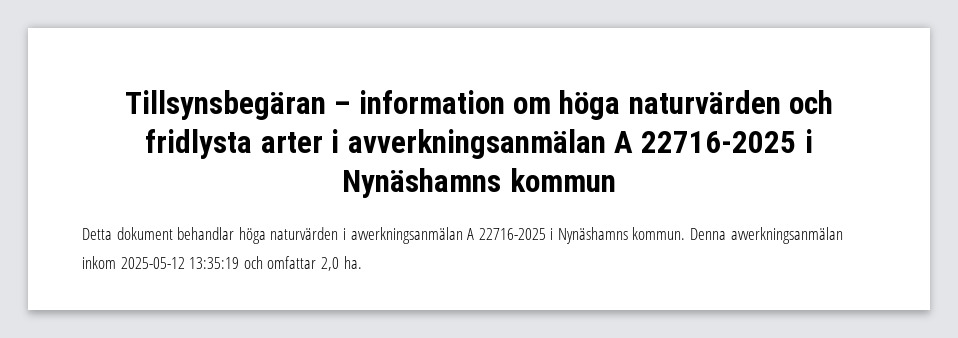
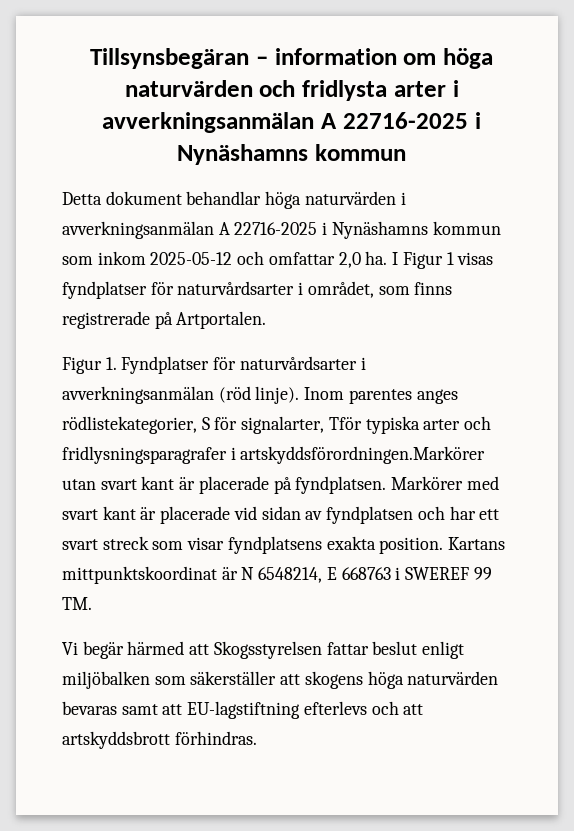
[632,227,843,244] kommun. Denna avverkningsanmälan -> [432,221,501,235] [62,256,93,265] kommun som
[189,257,240,269] 13:35:19 -> (233, 258) none
(362, 262) none -> [392,252,494,269] [62,281,453,299] [62,311,267,329] [62,356,366,374] [62,386,458,404] [62,416,492,434] [62,446,486,464] [62,476,499,494] [62,506,500,524] [62,536,506,554] [62,566,492,584] [62,597,92,610] [62,641,465,659] [62,671,499,689] [62,701,424,719] [62,731,257,749] I Figur 1 visas fyndplatser för naturvårdsarter i området, som finns registrerade på Artportalen. // Figur 1. Fyndplatser för naturvårdsarter i avverkningsanmälan (röd linje). Inom parentes anges rödlistekategorier, S för signalarter, Tför typiska arter och fridlysningsparagrafer i artskyddsförordningen.Markörer utan svart kant är placerade på fyndplatsen. Markörer med svart kant är placerade vid sidan av fyndplatsen och har ett svart streck som visar fyndplatsens exakta position. Kartans mittpunktskoordinat är N 6548214, E 668763 i SWEREF 99 TM. // Vi begär härmed att Skogsstyrelsen fattar beslut enligt miljöbalken som säkerställer att skogens höga naturvärden bevaras samt att EU-lagstiftning efterlevs och att artskyddsbrott förhindras.

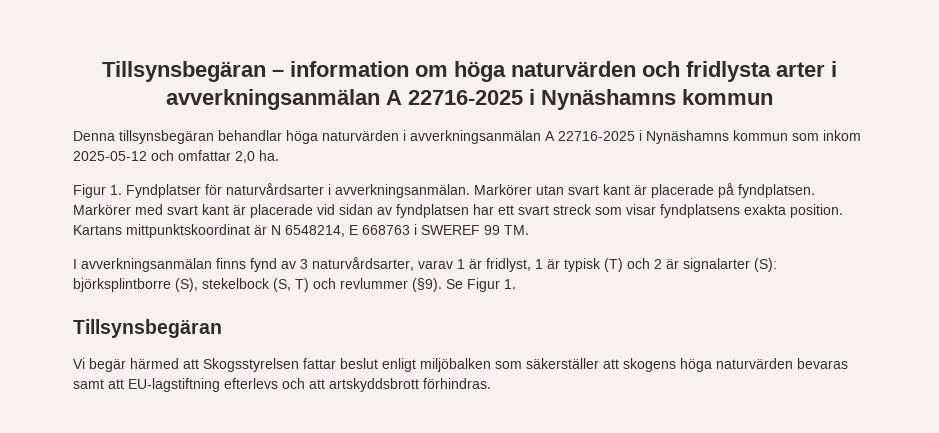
[62,191,182,205] Detta dokument -> [73,130,214,144] Denna tillsynsbegäran
[392,252,494,269] [62,281,453,299] [62,311,267,329] I Figur 1 visas fyndplatser för naturvårdsarter i området, som finns registrerade på Artportalen. -> (279, 155) none
[62,386,458,404] [62,416,492,434] [62,446,486,464] avverkningsanmälan (röd linje). Inom parentes anges rödlistekategorier, S för signalarter, Tför typiska arter och fridlysningsparagrafer i artskyddsförordningen.Markörer -> [335,184,532,198] avverkningsanmälan. Markörer
[417,506,445,520] och -> (469, 211) none
(92, 603) none -> [73,257,777,272] [73,278,516,292] [73,319,222,338] // I avverkningsanmälan finns fynd av 3 naturvårdsarter, varav 1 är fridlyst, 1 är typisk (T) och 2 är signalarter (S): björksplintborre (S), stekelbock (S, T) och revlummer (§9). Se Figur 1. // Tillsynsbegäran

